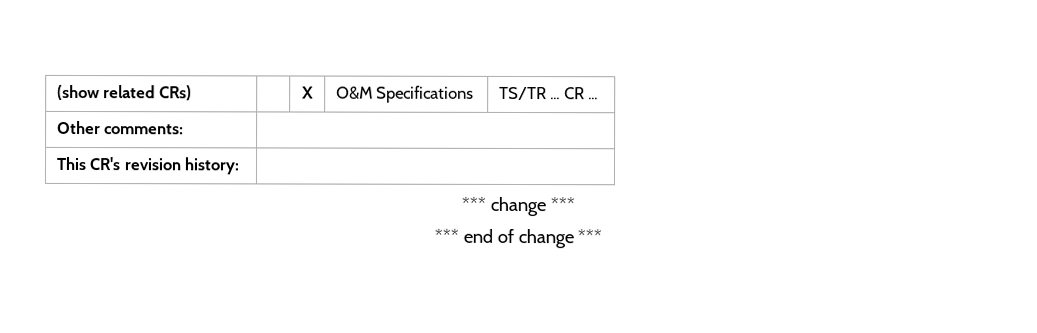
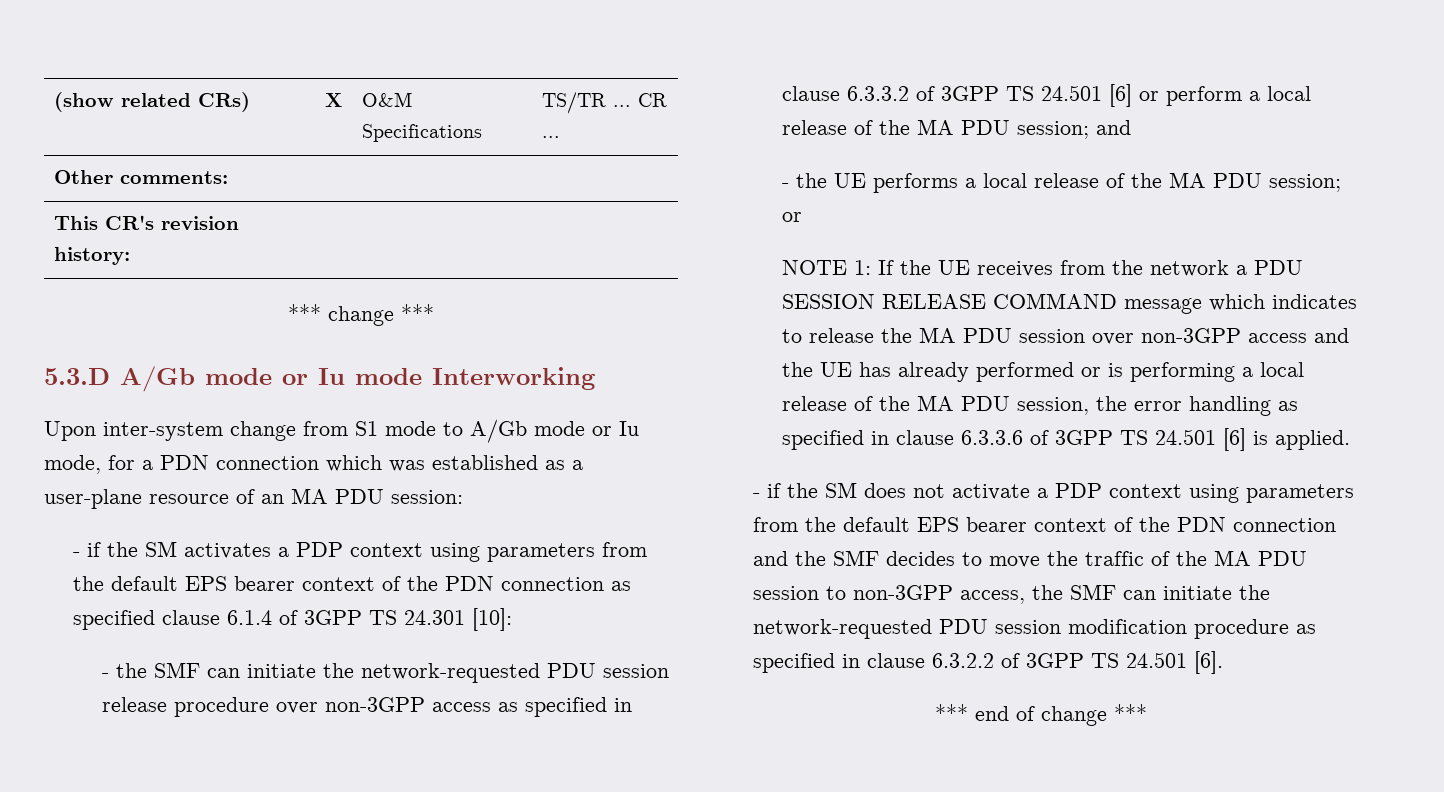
(575, 204) none -> [44,366,595,392] [44,419,639,443] [44,455,583,474] [44,488,463,509] [72,541,647,562] [72,576,631,591] [72,608,512,631] [101,662,669,683] [101,697,632,717] [781,84,1311,107] [781,119,1131,139] [781,172,1341,193] [781,212,802,222] [781,260,1303,277] [781,293,1357,314] [781,327,1349,345] [781,362,1304,382] [781,395,1298,416] [781,428,1350,451] [752,482,1354,503] [752,517,1336,532] [752,550,1307,568] [752,584,1270,604] [752,619,1316,639] [752,651,1223,674] // 5.3.D A/Gb mode or Iu mode Interworking // Upon inter-system change from S1 mode to A/Gb mode or Iu mode, for a PDN connection which was established as a user-plane resource of an MA PDU session: // - if the SM activates a PDP context using parameters from the default EPS bearer context of the PDN connection as specified clause 6.1.4 of 3GPP TS 24.301 [10]: // - the SMF can initiate the network-requested PDU session release procedure over non-3GPP access as specified in clause 6.3.3.2 of 3GPP TS 24.501 [6] or perform a local release of the MA PDU session; and // - the UE performs a local release of the MA PDU session; or // NOTE 1: If the UE receives from the network a PDU SESSION RELEASE COMMAND message which indicates to release the MA PDU session over non-3GPP access and the UE has already performed or is performing a local release of the MA PDU session, the error handling as specified in clause 6.3.3.6 of 3GPP TS 24.501 [6] is applied. // - if the SM does not activate a PDP context using parameters from the default EPS bearer context of the PDN connection and the SMF decides to move the traffic of the MA PDU session to non-3GPP access, the SMF can initiate the network-requested PDU session modification procedure as specified in clause 6.3.2.2 of 3GPP TS 24.501 [6].

